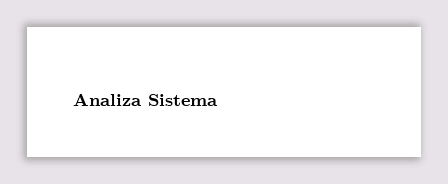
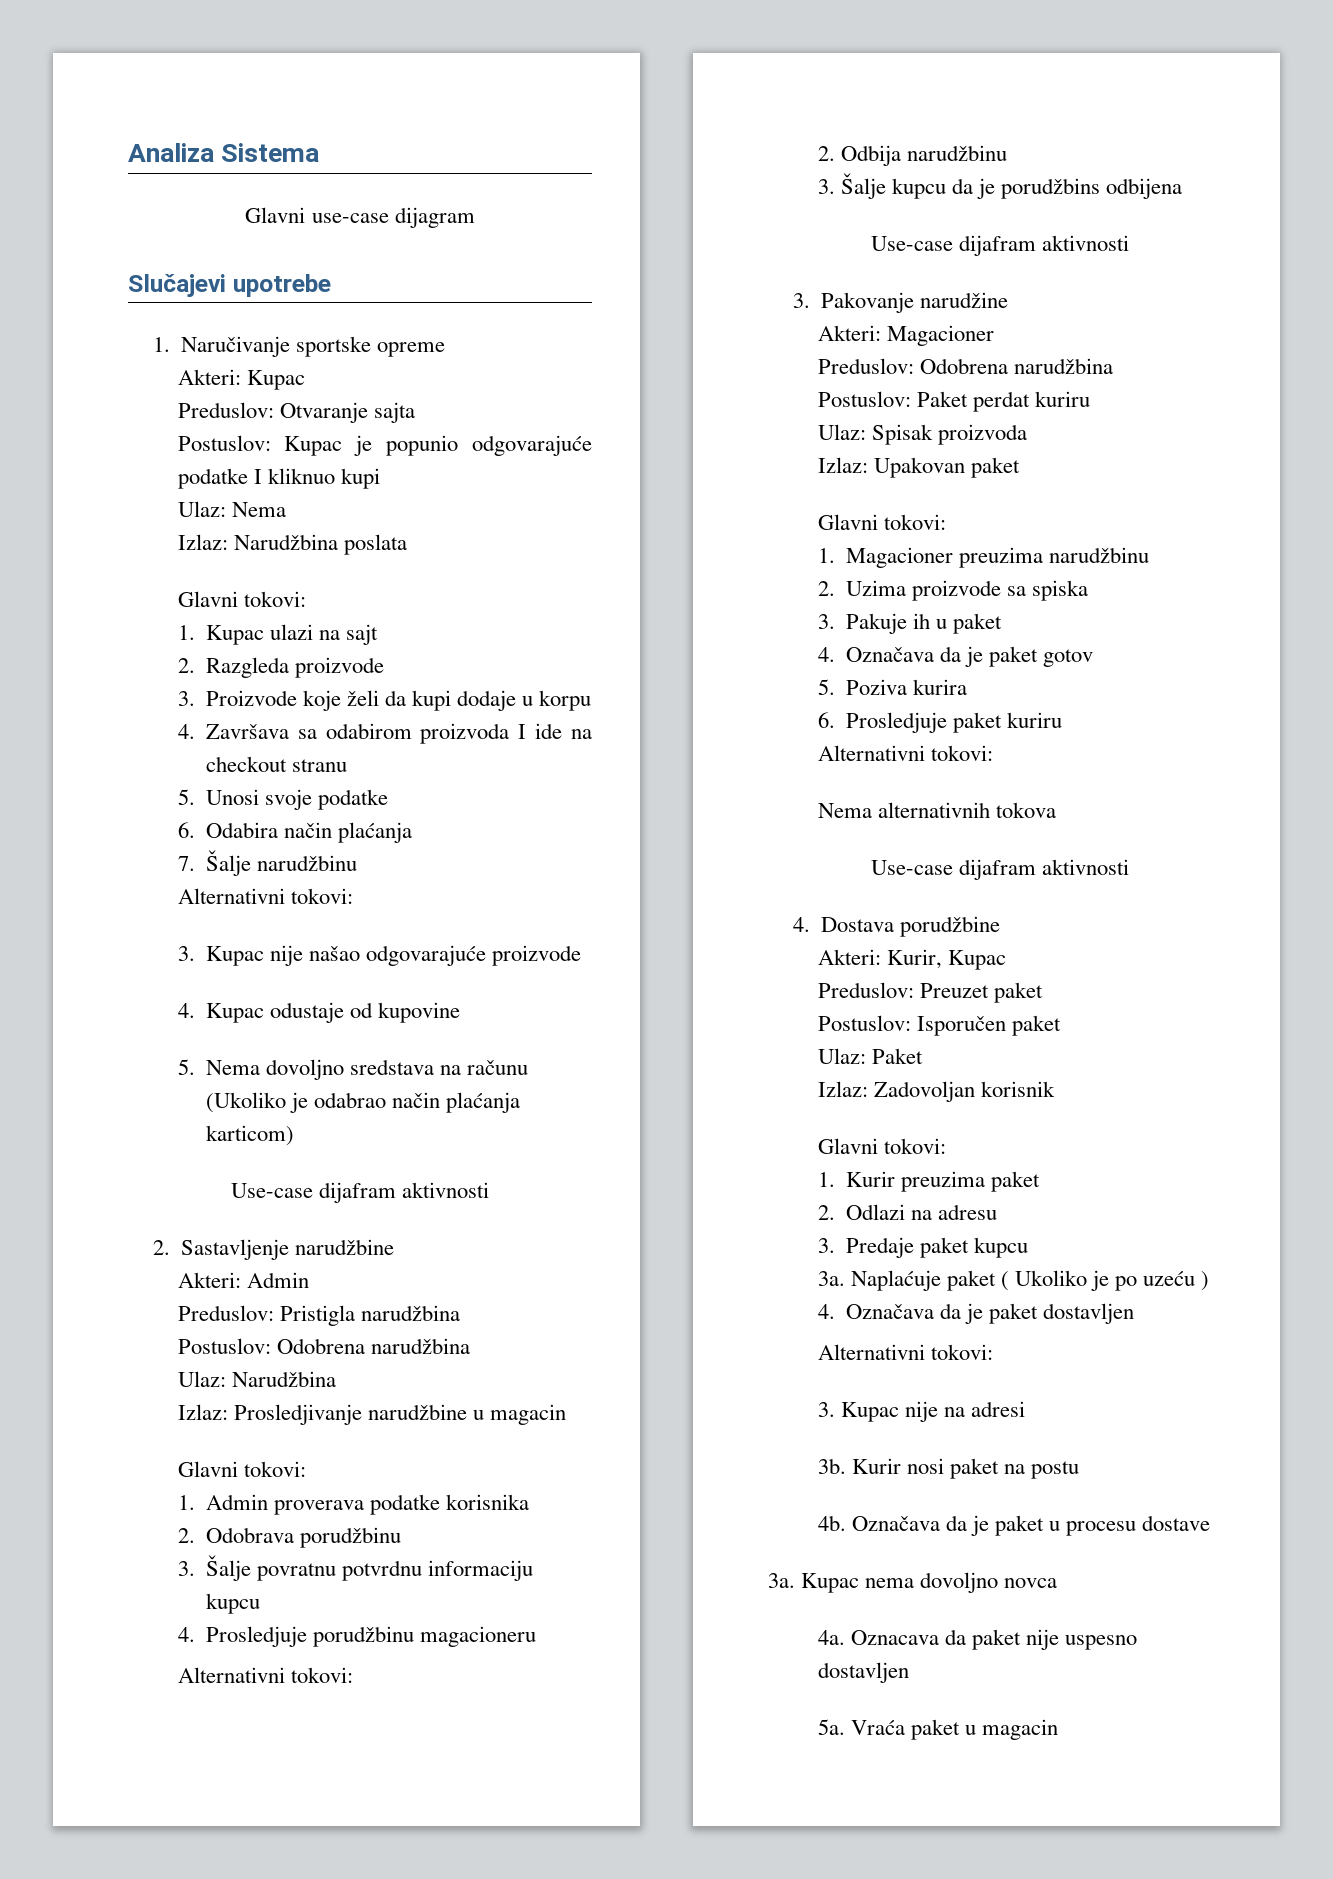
(218, 100) none -> [245,207,475,228] [128,274,331,297] [152,336,446,357] [177,369,305,390] [177,402,415,423] [177,435,592,456] [177,468,380,489] [177,501,286,517] [177,534,407,555] [177,591,306,607] [177,624,379,645] [177,657,384,678] [177,690,592,711] [177,723,592,744] [205,756,347,772] [177,789,389,810] [177,822,413,843] [177,850,357,876] [177,888,353,904] [177,945,582,966] [177,1002,461,1023] [177,1059,529,1080] [205,1092,521,1113] [205,1125,294,1146] [230,1182,490,1203] [152,1239,395,1260] [177,1272,309,1288] [177,1305,460,1326] [177,1338,470,1354] [177,1371,336,1387] [177,1404,566,1425] [177,1461,306,1477] [177,1494,530,1515] [177,1527,401,1548] [177,1555,534,1581] [205,1593,260,1614] [177,1626,537,1647] [177,1667,353,1683] [817,145,1007,166] [817,173,1183,199] [870,235,1130,256] [792,292,1009,313] [817,325,994,346] [817,358,1113,374] [817,391,1090,412] [817,424,1027,445] [817,457,1020,478] [817,514,946,530] [817,547,1150,568] [817,580,1089,601] [817,613,1003,634] [817,646,1094,667] [817,679,967,695] [817,712,1063,733] [817,745,993,761] [817,802,1056,818] [870,859,1130,880] [792,916,1001,937] [817,949,1006,970] [817,982,1043,1003] [817,1015,1061,1036] [817,1048,923,1064] [817,1081,1055,1102] [817,1138,946,1154] [817,1171,1041,1192] [817,1204,998,1220] [817,1237,1029,1258] [817,1270,1210,1291] [817,1303,1135,1324] [817,1344,993,1360] [817,1401,1025,1422] [817,1458,1079,1479] [817,1515,1211,1536] [768,1572,1058,1593] [817,1629,1137,1650] [817,1662,909,1683] [817,1719,1058,1740] // Glavni use-case dijagram // Slučajevi upotrebe // 1. Naručivanje sportske opreme // Akteri: Kupac // Preduslov: Otvaranje sajta // Postuslov: Kupac je popunio odgovarajuće podatke I kliknuo kupi // Ulaz: Nema // Izlaz: Narudžbina poslata // Glavni tokovi: // 1. Kupac ulazi na sajt // 2. Razgleda proizvode // 3. Proizvode koje želi da kupi dodaje u korpu // 4. Završava sa odabirom proizvoda I ide na checkout stranu // 5. Unosi svoje podatke // 6. Odabira način plaćanja // 7. Šalje narudžbinu // Alternativni tokovi: // 3. Kupac nije našao odgovarajuće proizvode // 4. Kupac odustaje od kupovine // 5. Nema dovoljno sredstava na računu (Ukoliko je odabrao način plaćanja karticom) // Use-case dijafram aktivnosti // 2. Sastavljenje narudžbine // Akteri: Admin // Preduslov: Pristigla narudžbina // Postuslov: Odobrena narudžbina // Ulaz: Narudžbina // Izlaz: Prosledjivanje narudžbine u magacin // Glavni tokovi: // 1. Admin proverava podatke korisnika // 2. Odobrava porudžbinu // 3. Šalje povratnu potvrdnu informaciju kupcu // 4. Prosledjuje porudžbinu magacioneru // Alternativni tokovi: // 2. Odbija narudžbinu // 3. Šalje kupcu da je porudžbins odbijena // Use-case dijafram aktivnosti // 3. Pakovanje narudžine // Akteri: Magacioner // Preduslov: Odobrena narudžbina // Postuslov: Paket perdat kuriru // Ulaz: Spisak proizvoda // Izlaz: Upakovan paket // Glavni tokovi: // 1. Magacioner preuzima narudžbinu // 2. Uzima proizvode sa spiska // 3. Pakuje ih u paket // 4. Označava da je paket gotov // 5. Poziva kurira // 6. Prosledjuje paket kuriru // Alternativni tokovi: // Nema alternativnih tokova // Use-case dijafram aktivnosti // 4. Dostava porudžbine // Akteri: Kurir, Kupac // Preduslov: Preuzet paket // Postuslov: Isporučen paket // Ulaz: Paket // Izlaz: Zadovoljan korisnik // Glavni tokovi: // 1. Kurir preuzima paket // 2. Odlazi na adresu // 3. Predaje paket kupcu // 3a. Naplaćuje paket ( Ukoliko je po uzeću ) // 4. Označava da je paket dostavljen // Alternativni tokovi: // 3. Kupac nije na adresi // 3b. Kurir nosi paket na postu // 4b. Označava da je paket u procesu dostave // 3a. Kupac nema dovoljno novca // 4a. Oznacava da paket nije uspesno dostavljen // 5a. Vraća paket u magacin

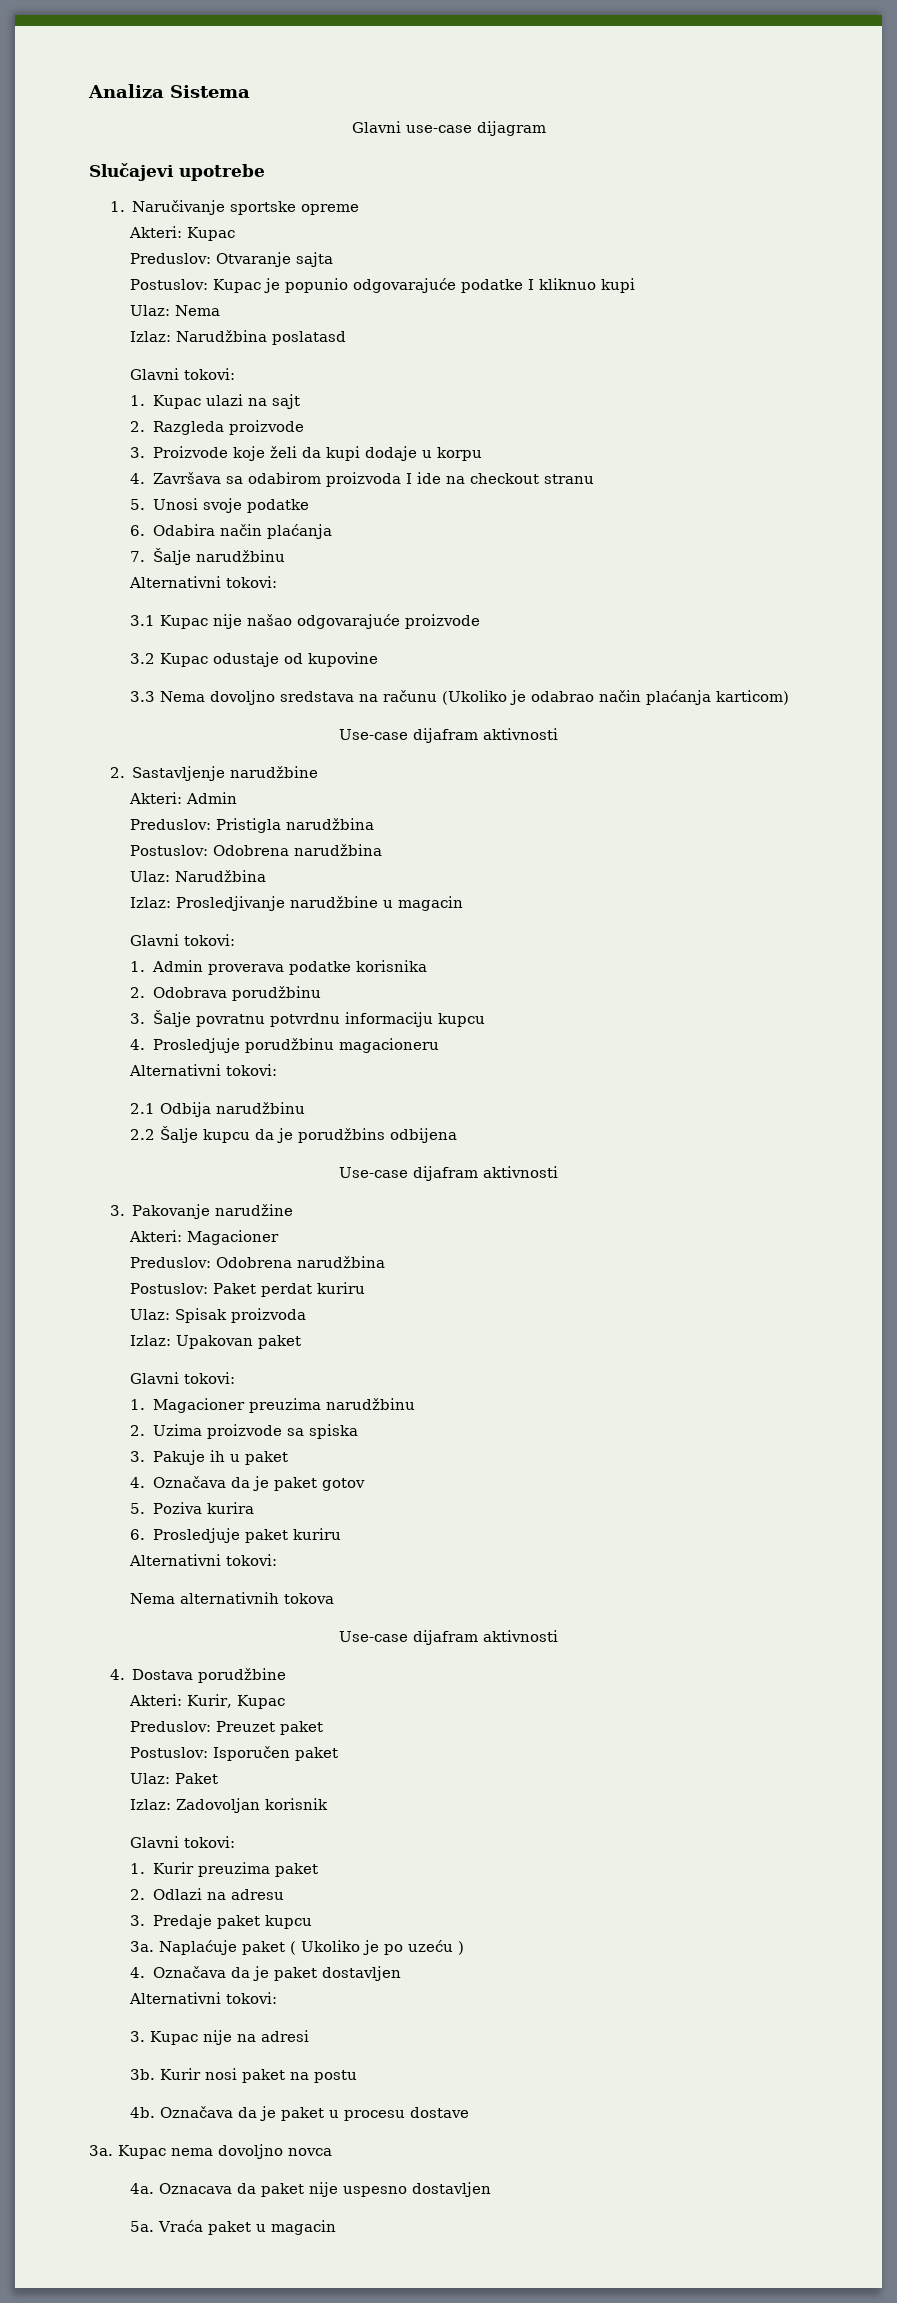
[343,534,407,555] poslata -> [272,331,347,345] poslatasd
[177,946,195,961] 3. -> [130,615,156,626] 3.1
[177,1003,195,1018] 4. -> [130,653,156,664] 3.2
[177,1059,195,1075] 5. -> [130,691,156,702] 3.3
[817,146,835,161] 2. -> [130,1103,156,1114] 2.1
[817,179,835,194] 3. -> [130,1129,156,1140] 2.2

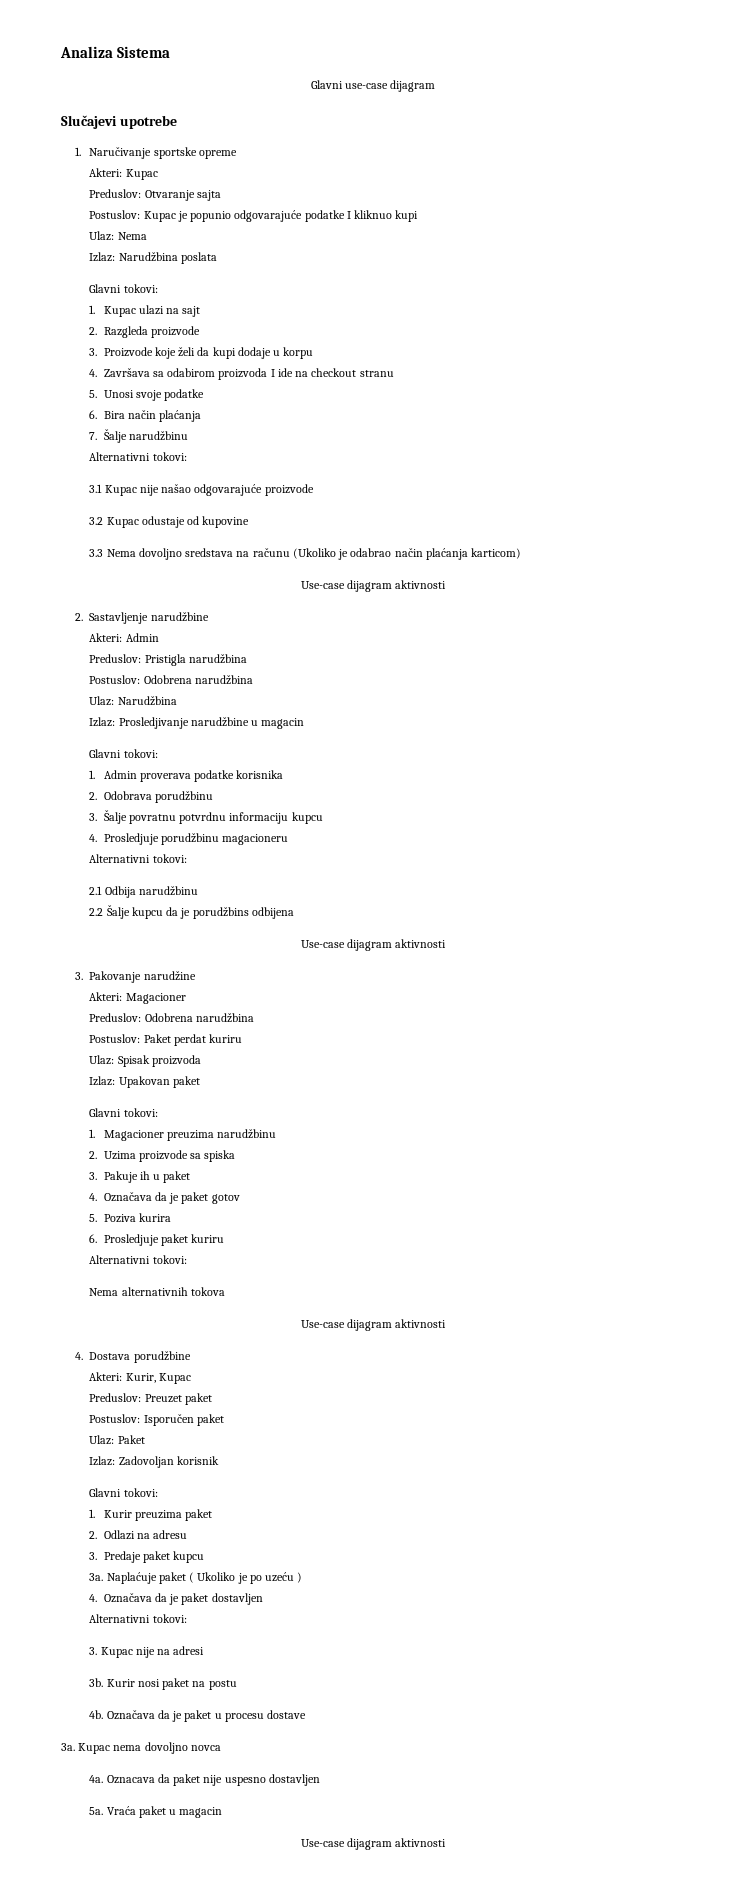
[272,331,347,345] poslatasd -> [180,252,217,264] poslata
[152,524,215,536] Odabira -> [103,411,125,419] Bira
[413,728,478,743] dijafram -> [347,580,392,592] dijagram
[413,1166,478,1181] dijafram -> [347,939,392,951] dijagram
[413,1630,478,1645] dijafram -> [347,1319,392,1331] dijagram
(337, 2227) none -> [300,1838,447,1850] // Use-case dijagram aktivnosti

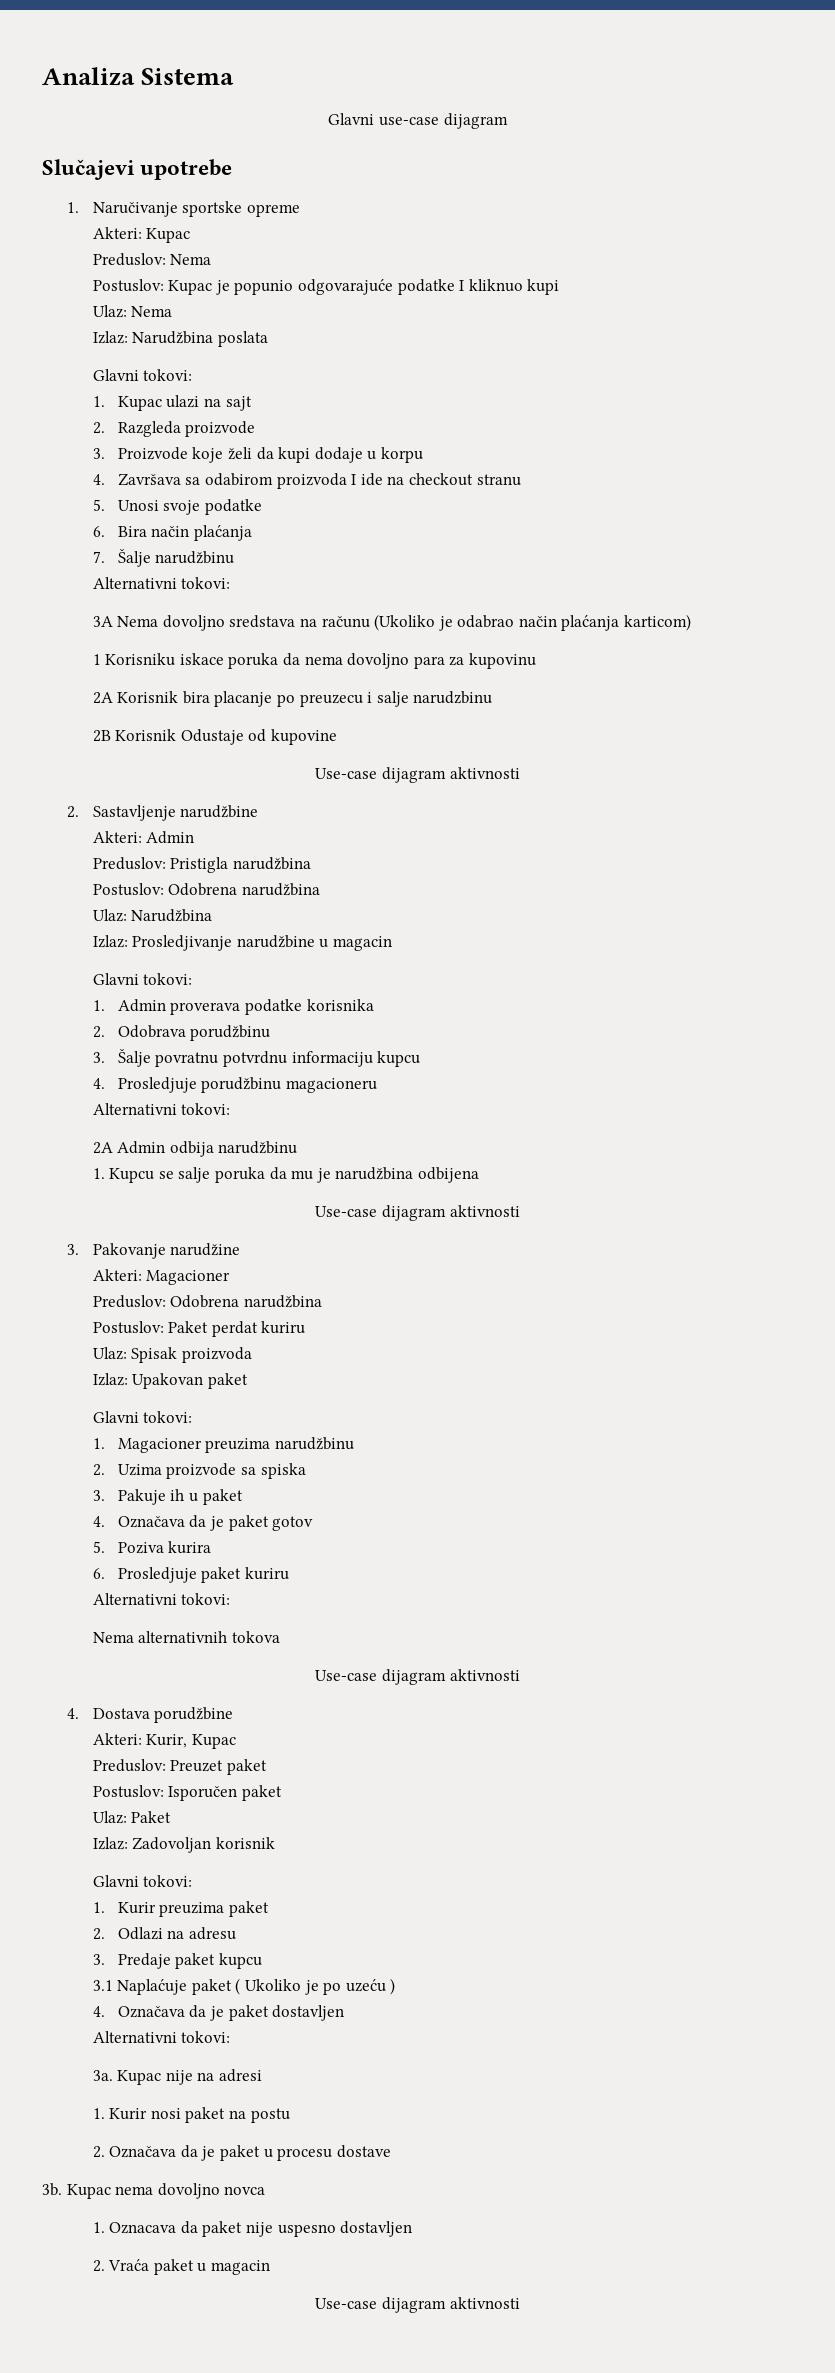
[144,190,221,201] Otvaranje sajta -> [170,254,212,265] Nema
[89,484,314,496] [89,516,250,528] [89,549,104,557] 3.1 Kupac nije našao odgovarajuće proizvode // 3.2 Kupac odustaje od kupovine // 3.3 -> [92,616,113,627] 3A
(522, 553) none -> [92,653,536,669] [92,691,493,707] [92,729,337,745] // 1 Korisniku iskace poruka da nema dovoljno para za kupovinu // 2A Korisnik bira placanje po preuzecu i salje narudzbinu // 2B Korisnik Odustaje od kupovine
[89,886,198,898] [89,905,249,919] 2.1 Odbija narudžbinu // 2.2 Šalje kupcu da je porudžbins -> [92,1141,298,1157] [92,1167,414,1183] 2A Admin odbija narudžbinu // 1. Kupcu se salje poruka da mu je narudžbina
[89,1573,104,1581] 3a. -> [92,1980,113,1991] 3.1
[89,1647,98,1655] 3. -> [92,2070,113,2081] 3a.
[89,1678,104,1687] 3b. -> [92,2108,105,2119] 1.
[89,1710,104,1719] 4b. -> [92,2146,105,2158] 2.
[61,1743,75,1751] 3a. -> [42,2183,62,2196] 3b.
[89,1775,104,1783] 4a. -> [92,2222,105,2233] 1.
[89,1807,104,1815] 5a. -> [92,2260,105,2272] 2.

